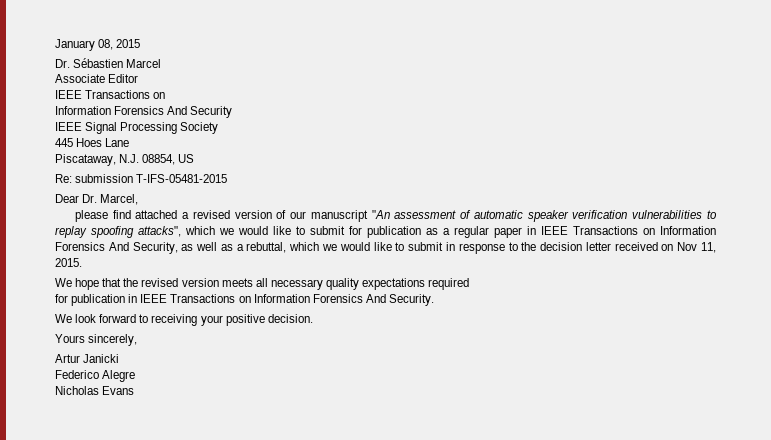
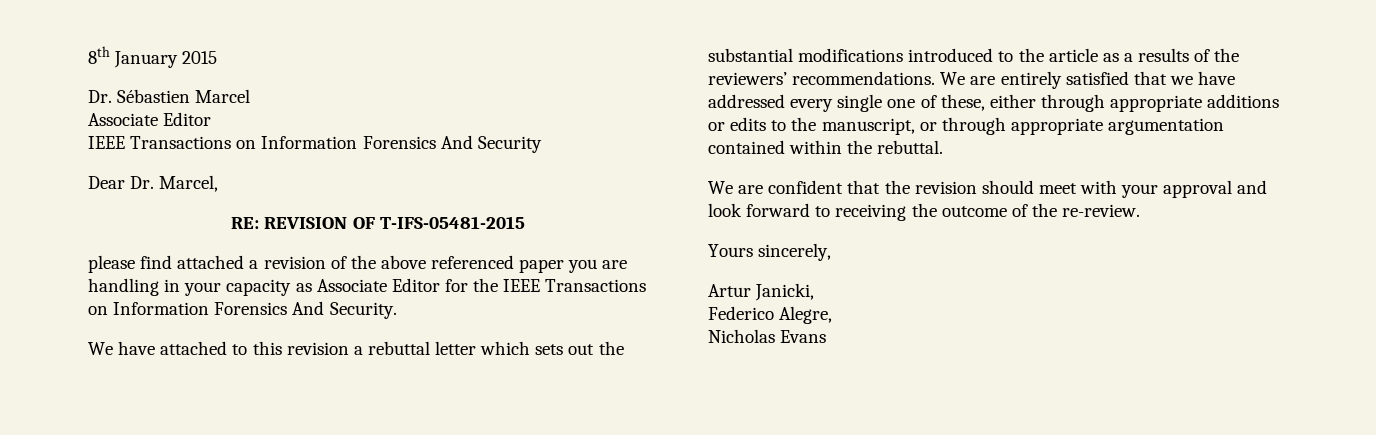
[55,39,114,51] January 08, -> [88,46,179,68] 8th January
(166, 95) // -> (257, 144) none
[55,122,219,134] [55,138,130,147] [55,154,195,166] [55,174,228,183] // IEEE Signal Processing Society // 445 Hoes Lane // Piscataway, N.J. 08854, US // Re: submission T-IFS-05481-2015 -> (542, 144) none
(139, 199) none -> [231,216,525,229] // RE: REVISION OF T-IFS-05481-2015
[192,210,717,222] [55,226,716,238] [55,242,716,254] [55,258,82,267] [55,278,470,290] [55,294,138,306] revised version of our manuscript "An assessment of automatic speaker verification vulnerabilities to replay spoofing attacks", which we would like to submit for publication as a regular paper in IEEE Transactions on Information Forensics And Security, as well as a rebuttal, which we would like to submit in response to the decision letter received on Nov 11, 2015. // We hope that the revised version meets all necessary quality expectations required // for publication in -> [263,255,628,273] [88,278,499,296] revision of the above referenced paper you are handling in your capacity as Associate Editor for the
[75,314,313,326] look forward to receiving your positive decision. -> [118,341,624,355] [708,48,1240,62] [708,71,1236,89] [708,94,1280,112] [708,117,1225,135] [708,140,944,154] [708,180,1268,198] [708,203,1141,221] have attached to this revision a rebuttal letter which sets out the substantial modifications introduced to the article as a results of the reviewers’ recommendations. We are entirely satisfied that we have addressed every single one of these, either through appropriate additions or edits to the manuscript, or through appropriate argumentation contained within the rebuttal. // We are confident that the revision should meet with your approval and look forward to receiving the outcome of the re-review.
[83,354,120,363] Janicki -> [755,283,815,301] Janicki,
[102,370,136,382] Alegre -> [779,306,833,324] Alegre,

